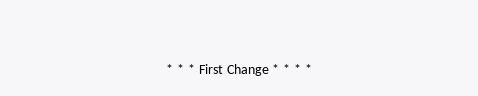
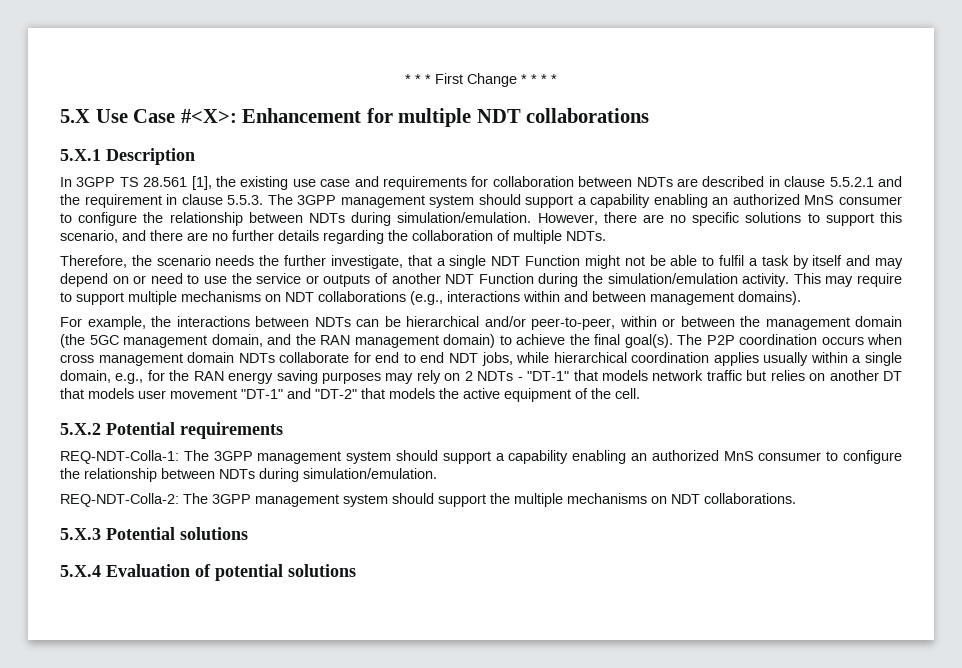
(312, 69) none -> [60,108,650,127] [60,148,195,165] [60,176,902,190] [60,194,902,208] [60,212,902,226] [60,230,606,244] [60,255,904,269] [60,273,903,287] [60,291,801,305] [60,316,902,330] [60,334,902,348] [60,352,902,366] [60,370,902,384] [60,388,640,402] [60,422,283,439] [60,450,902,464] [60,468,437,482] [60,493,796,507] [60,527,248,540] [60,564,356,581] // 5.X Use Case #<X>: Enhancement for multiple NDT collaborations // 5.X.1 Description // In 3GPP TS 28.561 [1], the existing use case and requirements for collaboration between NDTs are described in clause 5.5.2.1 and the requirement in clause 5.5.3. The 3GPP management system should support a capability enabling an authorized MnS consumer to configure the relationship between NDTs during simulation/emulation. However, there are no specific solutions to support this scenario, and there are no further details regarding the collaboration of multiple NDTs. // Therefore, the scenario needs the further investigate, that a single NDT Function might not be able to fulfil a task by itself and may depend on or need to use the service or outputs of another NDT Function during the simulation/emulation activity. This may require to support multiple mechanisms on NDT collaborations (e.g., interactions within and between management domains). // For example, the interactions between NDTs can be hierarchical and/or peer-to-peer, within or between the management domain (the 5GC management domain, and the RAN management domain) to achieve the final goal(s). The P2P coordination occurs when cross management domain NDTs collaborate for end to end NDT jobs, while hierarchical coordination applies usually within a single domain, e.g., for the RAN energy saving purposes may rely on 2 NDTs - "DT-1" that models network traffic but relies on another DT that models user movement "DT-1" and "DT-2" that models the active equipment of the cell. // 5.X.2 Potential requirements // REQ-NDT-Colla-1: The 3GPP management system should support a capability enabling an authorized MnS consumer to configure the relationship between NDTs during simulation/emulation. // REQ-NDT-Colla-2: The 3GPP management system should support the multiple mechanisms on NDT collaborations. // 5.X.3 Potential solutions // 5.X.4 Evaluation of potential solutions

